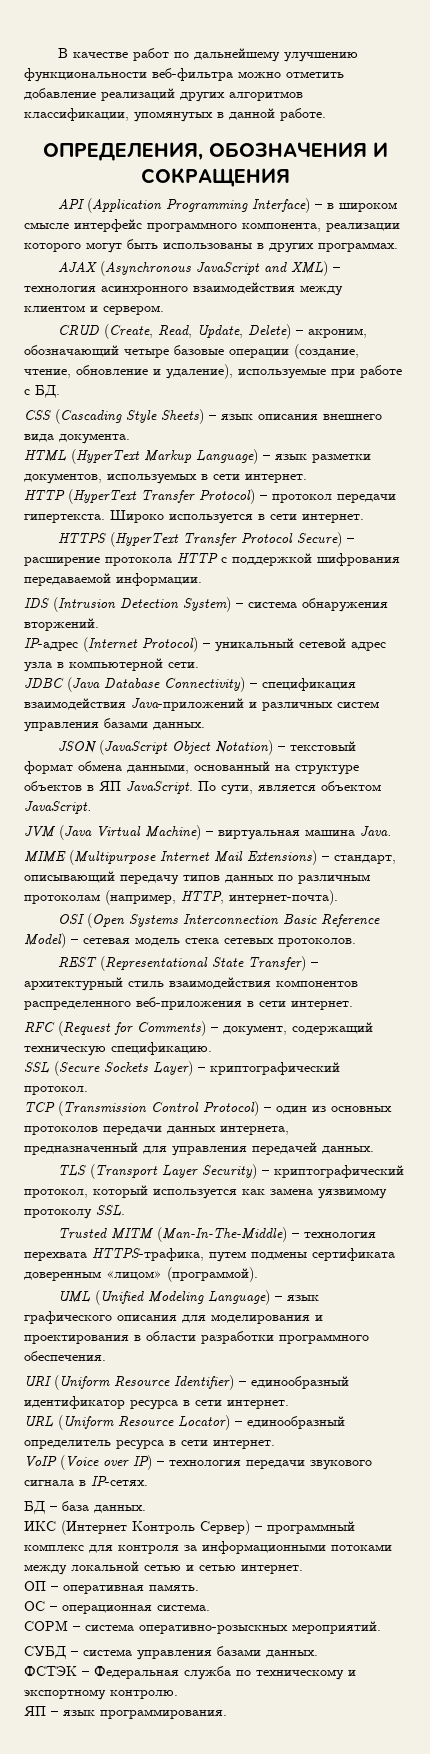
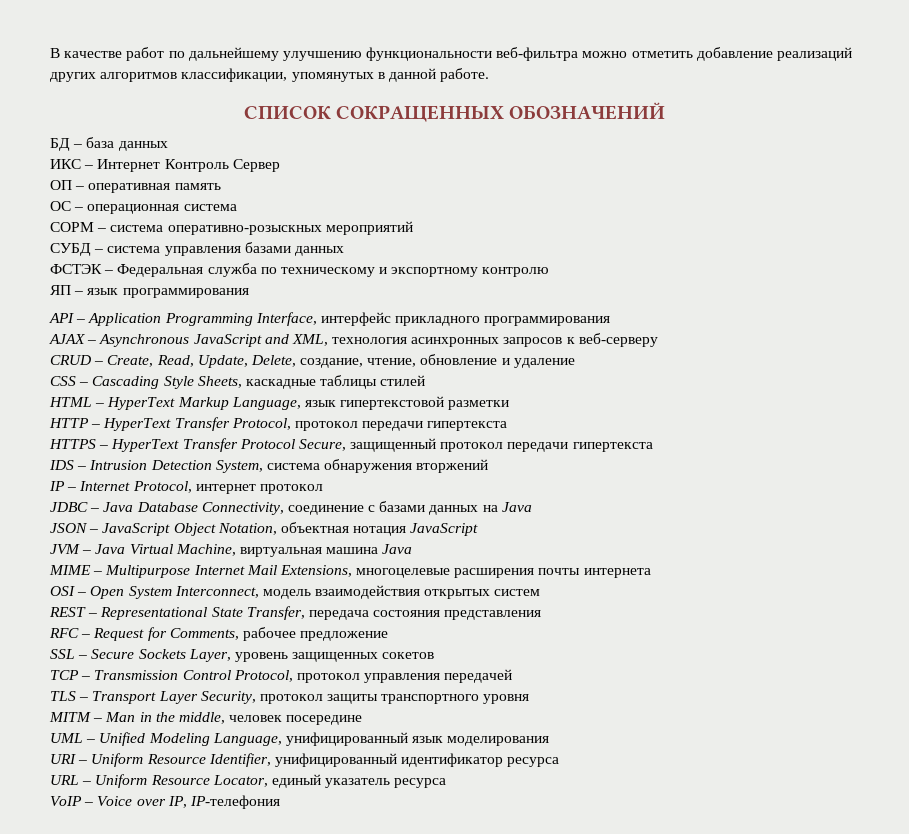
[42,142,388,161] [140,167,290,187] [58,198,398,213] [24,219,400,232] [24,239,398,253] [58,261,341,276] [24,282,343,296] [24,305,164,315] [58,324,368,339] [24,344,359,359] [24,364,402,379] [24,385,60,398] [24,409,382,424] [24,433,130,444] [24,449,371,464] [24,473,307,484] [24,489,396,504] [24,510,364,524] [58,532,355,547] [24,553,400,566] [24,573,202,586] [24,597,388,612] [24,618,99,631] [24,637,386,652] [24,658,199,672] [24,677,356,692] [24,698,379,711] [24,718,205,732] [58,740,357,755] [24,761,359,775] [24,781,381,795] [24,801,91,814] [24,825,391,840] [24,850,396,865] [24,871,370,885] [24,890,338,905] [58,913,381,928] [24,933,356,948] [58,956,319,971] [24,977,358,991] [24,997,353,1010] [24,1021,373,1036] [24,1042,212,1056] [24,1061,340,1076] [24,1086,88,1095] [24,1101,392,1116] [24,1126,289,1135] [24,1142,374,1156] [58,1164,405,1179] [24,1185,387,1199] [24,1205,125,1219] [58,1227,377,1242] [24,1248,395,1262] [24,1267,258,1282] [58,1290,320,1305] [24,1311,323,1324] [24,1331,369,1344] [24,1351,106,1361] [24,1375,349,1390] [24,1396,289,1410] [24,1415,345,1430] [24,1440,275,1450] [24,1455,372,1470] [24,1476,148,1486] ОПРЕДЕЛЕНИЯ, ОБОЗНАЧЕНИЯ И СОКРАЩЕНИЯ // API (Application Programming Interface) – в широком смысле интерфейс программного компонента, реализации которого могут быть использованы в других программах. // AJAX (Asynchronous JavaScript and XML) – технология асинхронного взаимодействия между клиентом и сервером. // CRUD (Create, Read, Update, Delete) – акроним, обозначающий четыре базовые операции (создание, чтение, обновление и удаление), используемые при работе с БД. // CSS (Cascading Style Sheets) – язык описания внешнего вида документа. // HTML (HyperText Markup Language) – язык разметки документов, используемых в сети интернет. // HTTP (HyperText Transfer Protocol) – протокол передачи гипертекста. Широко используется в сети интернет. // HTTPS (HyperText Transfer Protocol Secure) – расширение протокола HTTP с поддержкой шифрования передаваемой информации. // IDS (Intrusion Detection System) – система обнаружения вторжений. // IP-адрес (Internet Protocol) – уникальный сетевой адрес узла в компьютерной сети. // JDBC (Java Database Connectivity) – спецификация взаимодействия Java-приложений и различных систем управления базами данных. // JSON (JavaScript Object Notation) – текстовый формат обмена данными, основанный на структуре объектов в ЯП JavaScript. По сути, является объектом JavaScript. // JVM (Java Virtual Machine) – виртуальная машина Java. // MIME (Multipurpose Internet Mail Extensions) – стандарт, описывающий передачу типов данных по различным протоколам (например, HTTP, интернет-почта). // OSI (Open Systems Interconnection Basic Reference Model) – сетевая модель стека сетевых протоколов. // REST (Representational State Transfer) – архитектурный стиль взаимодействия компонентов распределенного веб-приложения в сети интернет. // RFC (Request for Comments) – документ, содержащий техническую спецификацию. // SSL (Secure Sockets Layer) – криптографический протокол. // TCP (Transmission Control Protocol) – один из основных протоколов передачи данных интернета, предназначенный для управления передачей данных. // TLS (Transport Layer Security) – криптографический протокол, который используется как замена уязвимому протоколу SSL. // Trusted MITM (Man-In-The-Middle) – технология перехвата HTTPS-трафика, путем подмены сертификата доверенным «лицом» (программой). // UML (Unified Modeling Language) – язык графического описания для моделирования и проектирования в области разработки программного обеспечения. // URI (Uniform Resource Identifier) – единообразный идентификатор ресурса в сети интернет. // URL (Uniform Resource Locator) – единообразный определитель ресурса в сети интернет. // VoIP (Voice over IP) – технология передачи звукового сигнала в IP-сетях. -> [243,102,666,122] СПИСОК СОКРАЩЕННЫХ ОБОЗНАЧЕНИЙ
[94,1505,146,1513] данных. -> [118,141,168,151] данных
[61,1520,355,1535] [24,1541,392,1554] [24,1561,303,1575] (Интернет Контроль Сервер) – программный комплекс для контроля за информационными потоками между локальной сетью и сетью интернет. -> [84,159,280,172] – Интернет Контроль Сервер
[149,1584,199,1591] память. -> [174,183,221,190] память
[157,1604,210,1611] система. -> [183,204,237,211] система
[292,1621,381,1634] мероприятий. -> [325,221,413,235] мероприятий
[266,1650,318,1658] данных. -> [294,246,344,256] данных
[110,1690,178,1699] контролю. -> [482,267,550,277] контролю
[100,1709,227,1719] программирования. -> [122,288,249,298] [49,312,611,326] [49,333,658,347] [50,354,575,368] [50,375,426,389] [49,396,510,410] [49,417,508,431] [49,438,653,452] [49,459,489,473] [49,481,323,494] [50,501,532,515] [50,522,479,536] [50,544,413,557] [49,565,651,578] [50,585,541,599] [49,606,542,620] [49,627,389,641] [50,649,435,662] [50,669,513,683] [50,691,530,704] [49,712,363,725] [50,732,550,746] [50,753,560,767] [50,774,447,788] [50,795,280,809] программирования // API – Application Programming Interface, интерфейс прикладного программирования // AJAX – Asynchronous JavaScript and XML, технология асинхронных запросов к веб-серверу // CRUD – Create, Read, Update, Delete, создание, чтение, обновление и удаление // CSS – Cascading Style Sheets, каскадные таблицы стилей // HTML – HyperText Markup Language, язык гипертекстовой разметки // HTTP – HyperText Transfer Protocol, протокол передачи гипертекста // HTTPS – HyperText Transfer Protocol Secure, защищенный протокол передачи гипертекста // IDS – Intrusion Detection System, система обнаружения вторжений // IP – Internet Protocol, интернет протокол // JDBC – Java Database Connectivity, соединение с базами данных на Java // JSON – JavaScript Object Notation, объектная нотация JavaScript // JVM – Java Virtual Machine, виртуальная машина Java // MIME – Multipurpose Internet Mail Extensions, многоцелевые расширения почты интернета // OSI – Open System Interconnect, модель взаимодействия открытых систем // REST – Representational State Transfer, передача состояния представления // RFC – Request for Comments, рабочее предложение // SSL – Secure Sockets Layer, уровень защищенных сокетов // TCP – Transmission Control Protocol, протокол управления передачей // TLS – Transport Layer Security, протокол защиты транспортного уровня // MITM – Man in the middle, человек посередине // UML – Unified Modeling Language, унифицированный язык моделирования // URI – Uniform Resource Identifier, унифицированный идентификатор ресурса // URL – Uniform Resource Locator, единый указатель ресурса // VoIP – Voice over IP, IP-телефония

